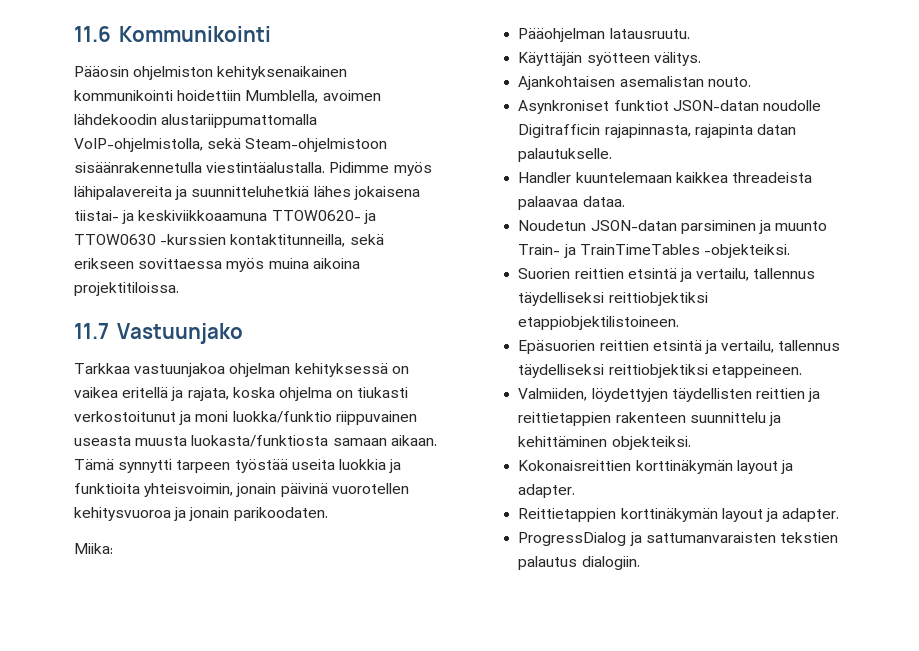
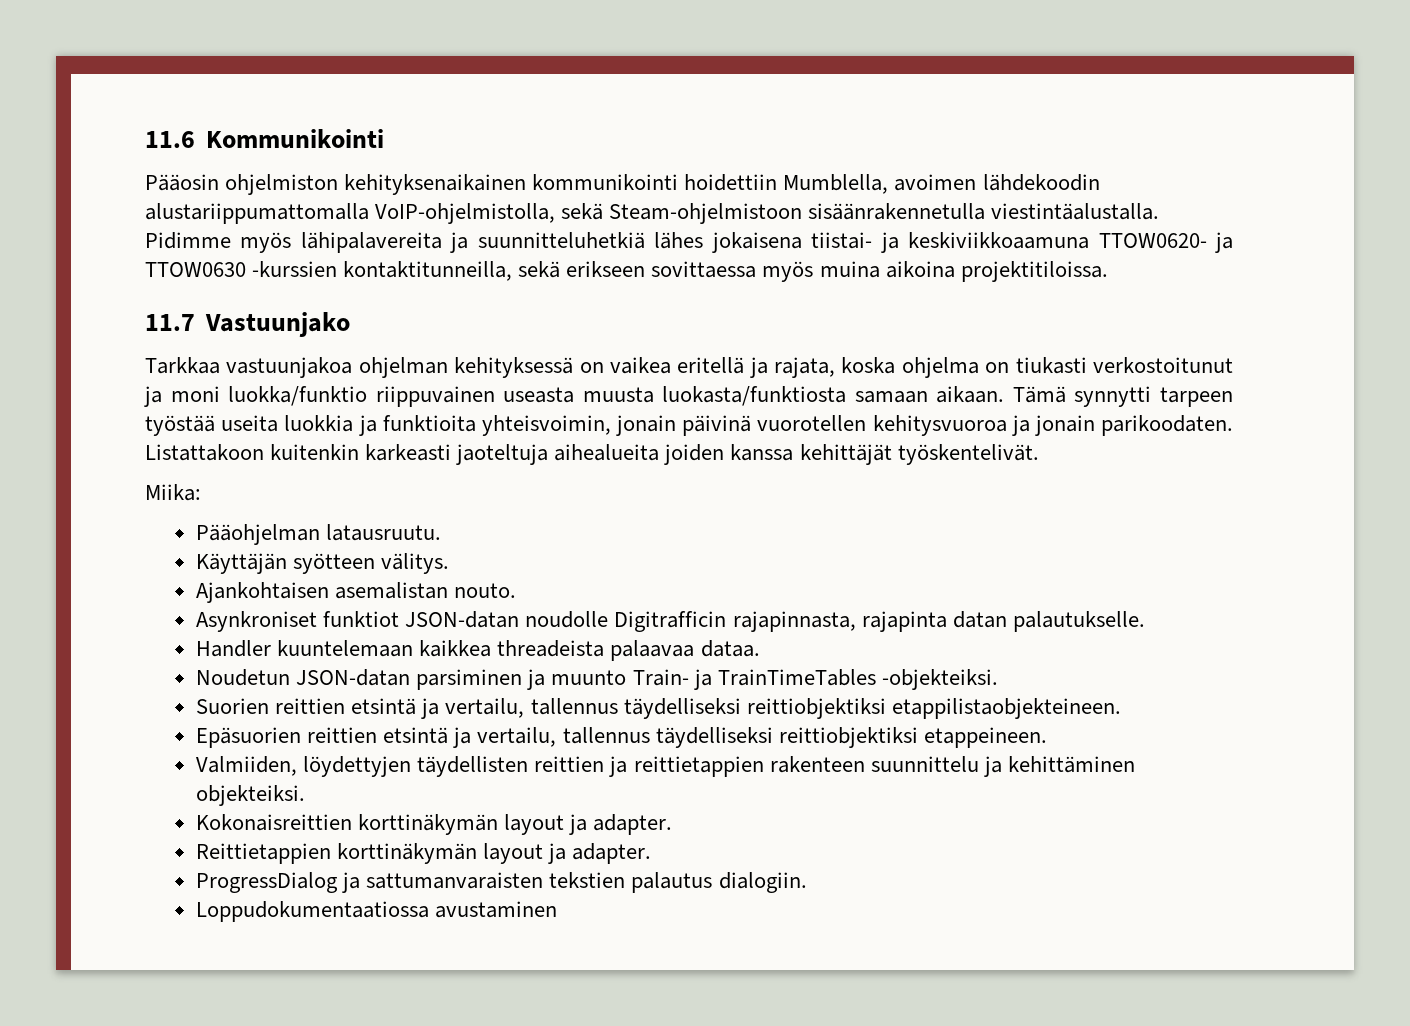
(328, 514) none -> [145,444,1039,465] Listattakoon kuitenkin karkeasti jaoteltuja aihealueita joiden kanssa kehittäjät työskentelivät.
[518,316,680,330] etappiobjektilistoineen. -> [891,698,1121,719] etappilistaobjekteineen.
(640, 563) none -> [196,901,558,922] // Loppudokumentaatiossa avustaminen

